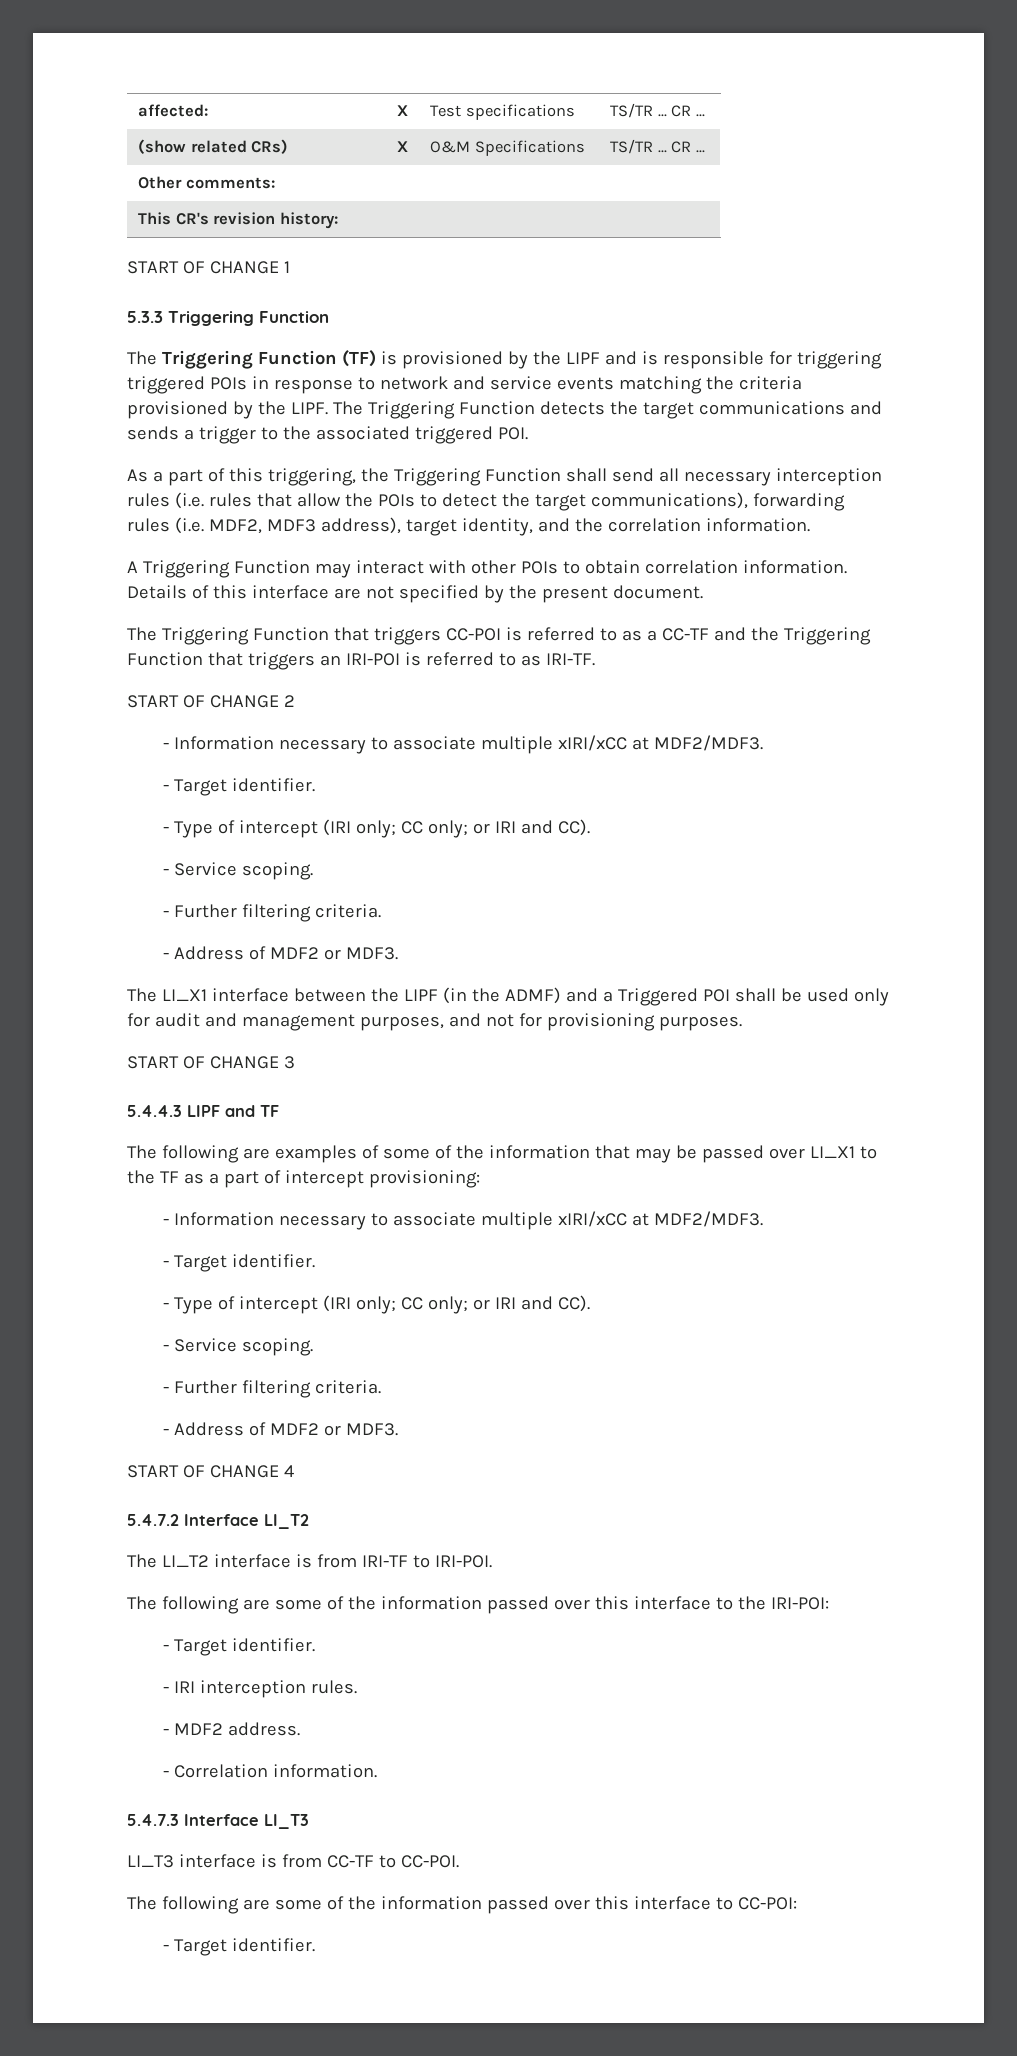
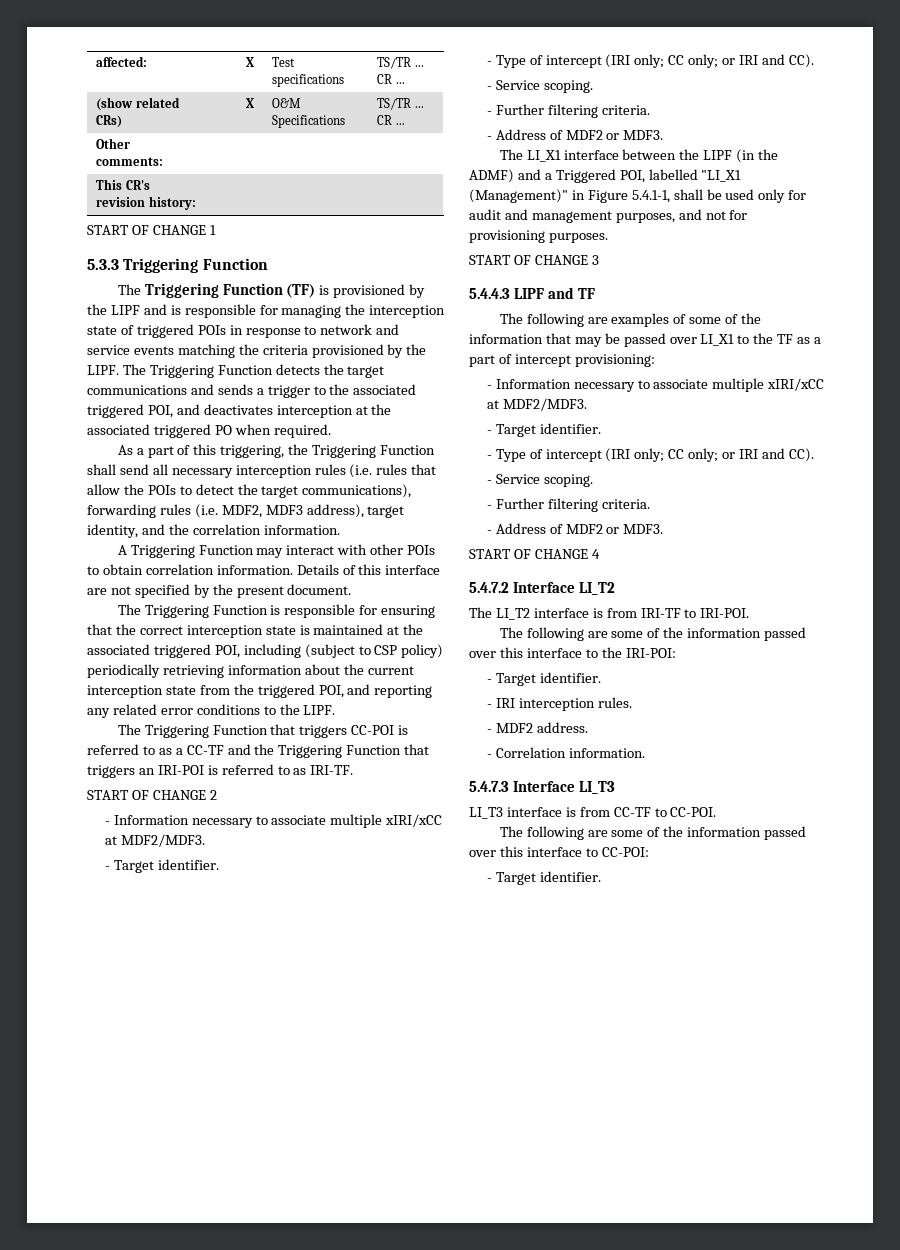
[796,351,882,369] triggering -> [281,304,446,318] [87,325,134,335] managing the interception state of
[497,427,528,440] POI. -> [147,404,392,418] [87,424,331,438] POI, and deactivates interception at the associated triggered PO when required.
(703, 592) none -> [117,604,436,618] [87,624,424,638] [87,644,444,658] [87,664,414,678] [87,684,433,698] [87,704,336,718] // The Triggering Function is responsible for ensuring that the correct interception state is maintained at the associated triggered POI, including (subject to CSP policy) periodically retrieving information about the current interception state from the triggered POI, and reporting any related error conditions to the LIPF.
[702,989,730,1002] POI -> [619,169,742,183] [469,189,670,203] POI, labelled "LI_X1 (Management)" in Figure 5.4.1-1,

